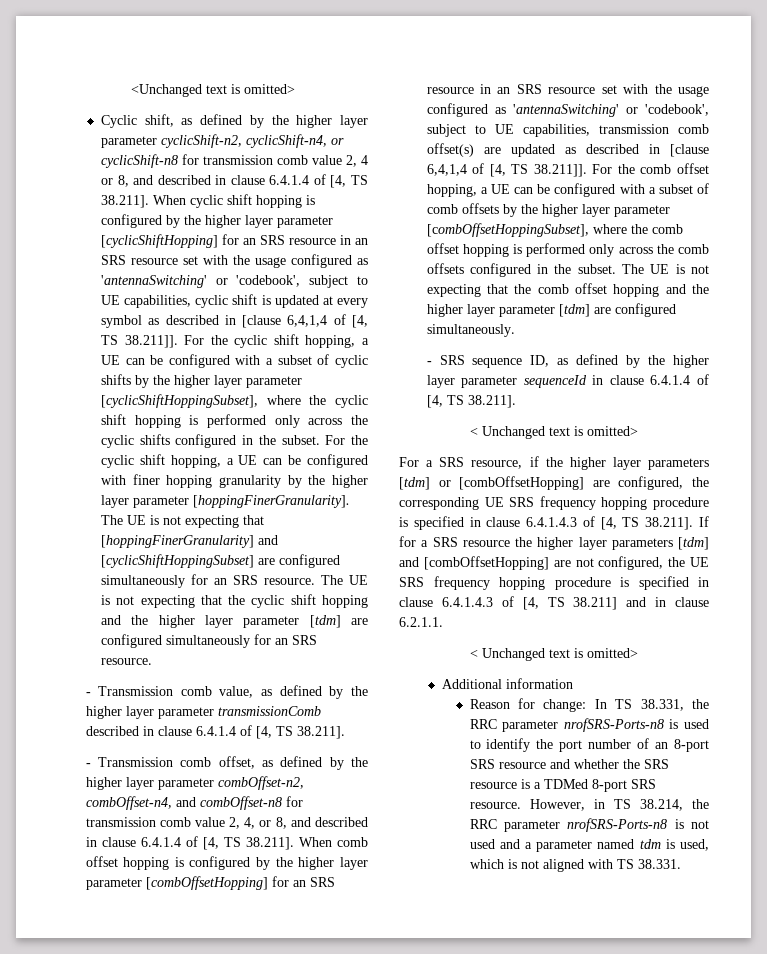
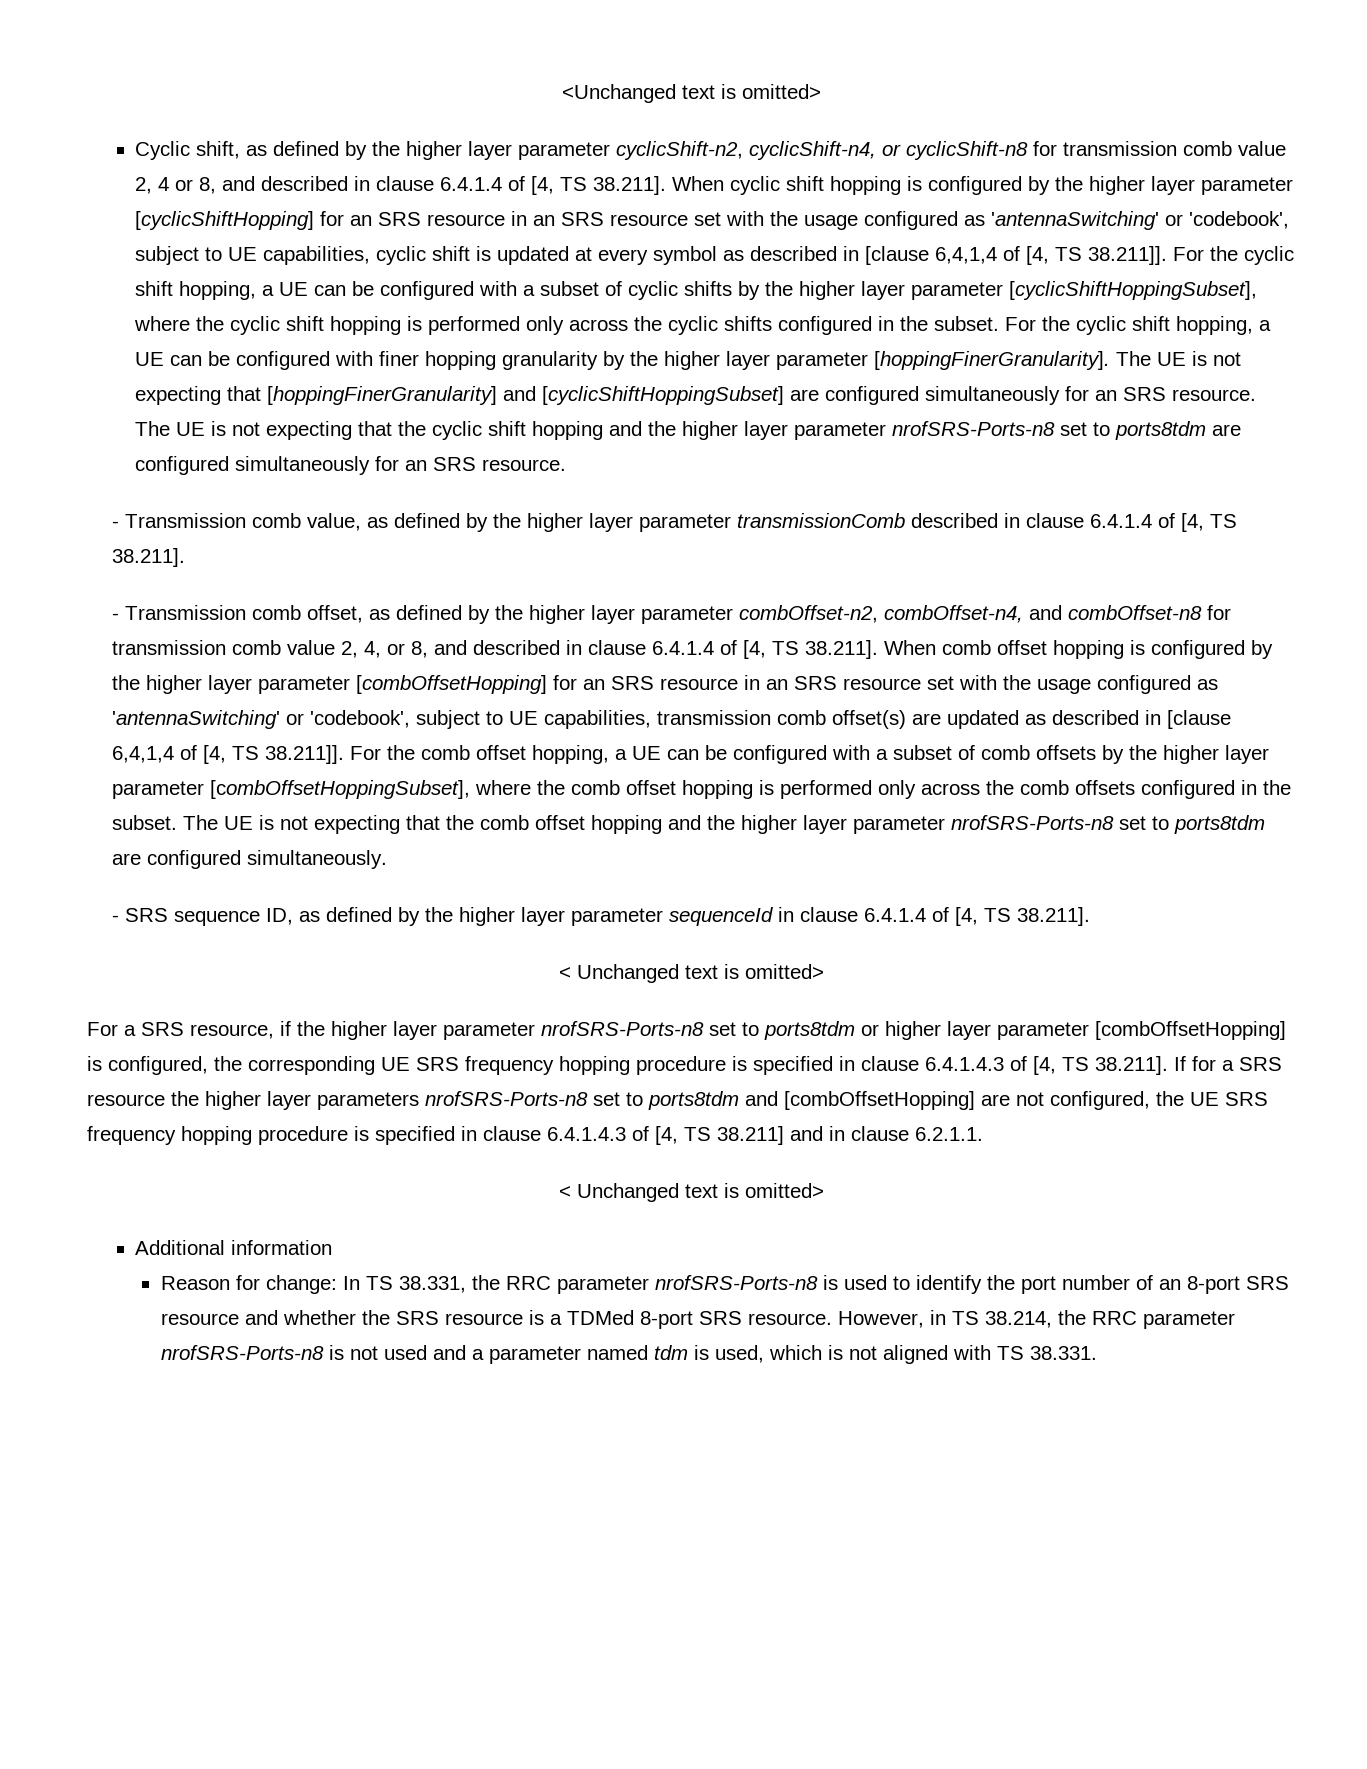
[309,615,341,628] [tdm] -> [892,421,1207,440] nrofSRS-Ports-n8 set to ports8tdm
[558,304,590,317] [tdm] -> [951,815,1266,834] nrofSRS-Ports-n8 set to ports8tdm
[648,458,709,470] [399,476,610,490] parameters [tdm] or [combOffsetHopping] are -> [443,1021,1286,1040] [87,1056,102,1071] parameter nrofSRS-Ports-n8 set to ports8tdm or higher layer parameter [combOffsetHopping] is
[678,537,709,550] [tdm] -> [425,1091,739,1110] nrofSRS-Ports-n8 set to ports8tdm

